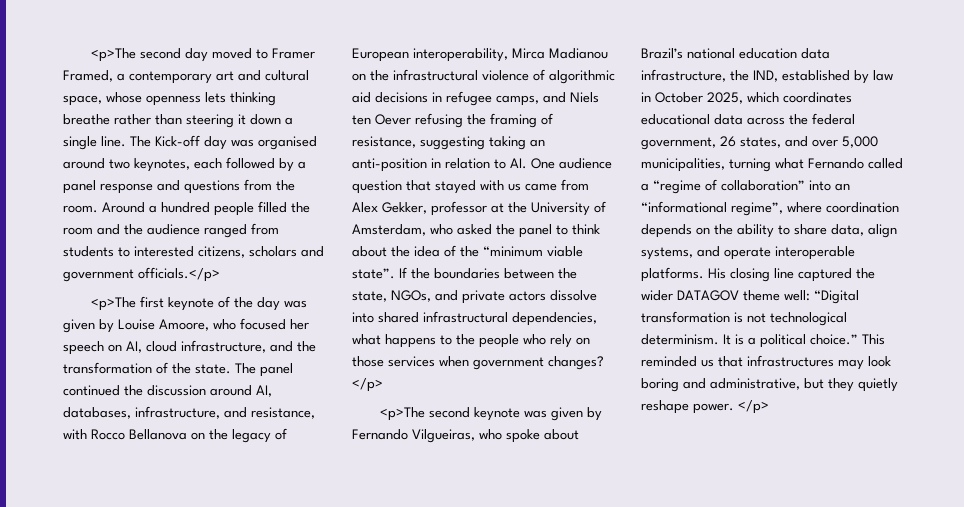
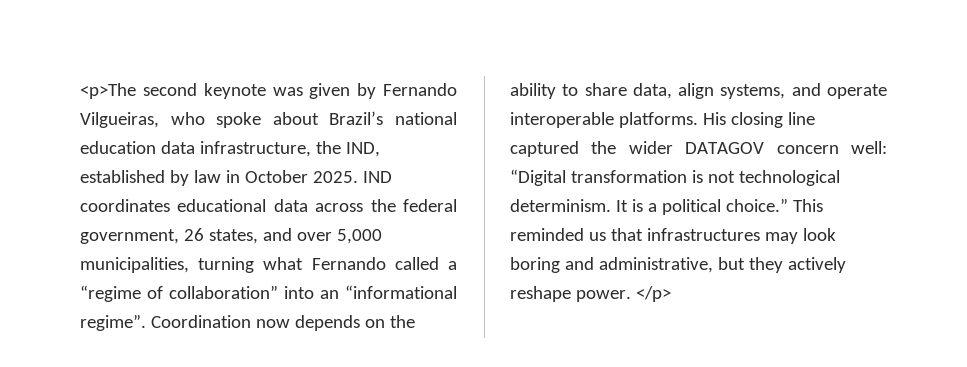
[91,48,316,62] [63,70,309,84] [63,92,276,106] [63,114,293,128] [63,135,317,150] [63,157,306,172] [63,179,295,194] [63,201,310,216] [63,223,279,238] [63,246,324,258] [63,267,220,282] [91,296,308,311] [63,318,309,333] [63,340,316,355] [63,362,293,377] [63,385,272,397] [63,406,315,419] [63,428,287,443] [352,48,608,62] [352,69,615,84] [352,91,599,106] [352,113,553,128] [352,136,545,150] [352,158,612,172] [352,179,589,194] [352,201,606,216] [352,224,600,238] [352,245,583,257] [352,267,577,279] [352,290,597,304] [352,311,597,326] [352,334,590,348] [352,356,604,370] [352,378,383,392] [380,407,471,421] <p>The second day moved to Framer Framed, a contemporary art and cultural space, whose openness lets thinking breathe rather than steering it down a single line. The Kick-off day was organised around two keynotes, each followed by a panel response and questions from the room. Around a hundred people filled the room and the audience ranged from students to interested citizens, scholars and government officials.</p> // <p>The first keynote of the day was given by Louise Amoore, who focused her speech on AI, cloud infrastructure, and the transformation of the state. The panel continued the discussion around AI, databases, infrastructure, and resistance, with Rocco Bellanova on the legacy of European interoperability, Mirca Madianou on the infrastructural violence of algorithmic aid decisions in refugee camps, and Niels ten Oever refusing the framing of resistance, suggesting taking an anti-position in relation to AI. One audience question that stayed with us came from Alex Gekker, professor at the University of Amsterdam, who asked the panel to think about the idea of the “minimum viable state”. If the boundaries between the state, NGOs, and private actors dissolve into shared infrastructural dependencies, what happens to the people who rely on those services when government changes? </p> // <p>The second -> [80,83,197,99] <p>The second
[707,92,779,104] 2025, which -> [312,171,392,183] 2025. IND
[731,202,899,216] regime”, where coordination -> [80,314,290,331] regime”. Coordination now
[743,290,780,301] theme -> [776,145,839,154] concern
[858,378,898,392] quietly -> [787,257,846,273] actively

